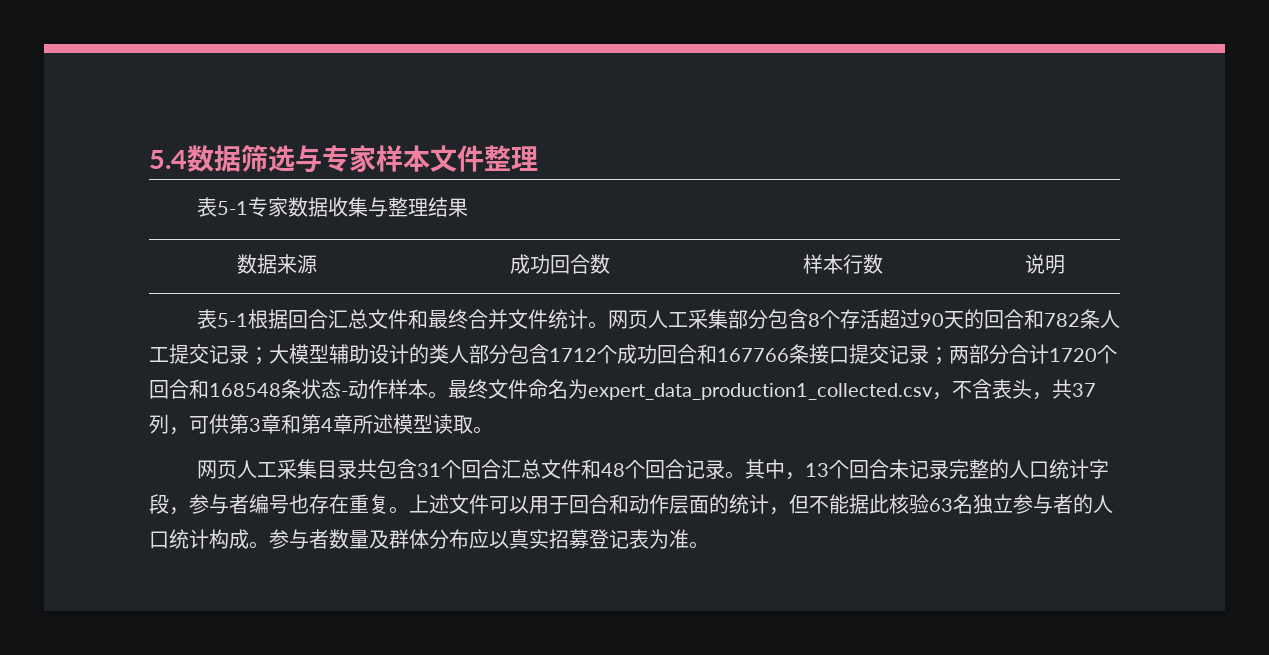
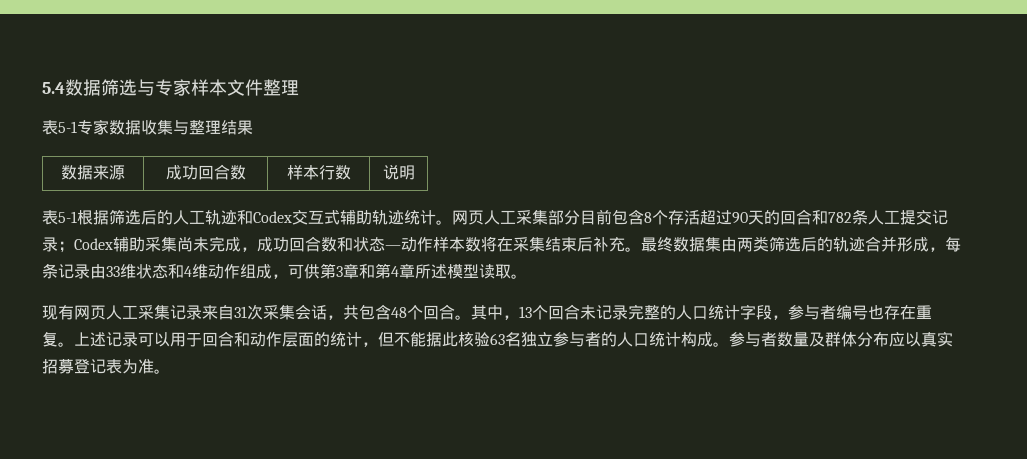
[287,309,548,329] 回合汇总文件和最终合并文件 -> [109,209,404,225] 筛选后的人工轨迹和Codex交互式辅助轨迹
(768, 319) none -> [580,209,612,225] 目前
[269,344,1117,365] [149,379,1096,400] [149,414,169,434] 大模型辅助设计的类人部分包含1712个成功回合和167766条接口提交记录；两部分合计1720个回合和168548条状态-动作样本。最终文件命名为expert_data_production1_collected.csv，不含表头，共37列 -> [74,236,961,252] [42,263,272,279] Codex辅助采集尚未完成，成功回合数和状态—动作样本数将在采集结束后补充。最终数据集由两类筛选后的轨迹合并形成，每条记录由33维状态和4维动作组成
[196,459,601,479] 网页人工采集目录共包含31个回合汇总文件和 -> [42,304,391,320] 现有网页人工采集记录来自31次采集会话，共包含
[684,459,725,479] 记录 -> (455, 312) none
[449,494,489,514] 文件 -> [106,332,138,347] 记录

